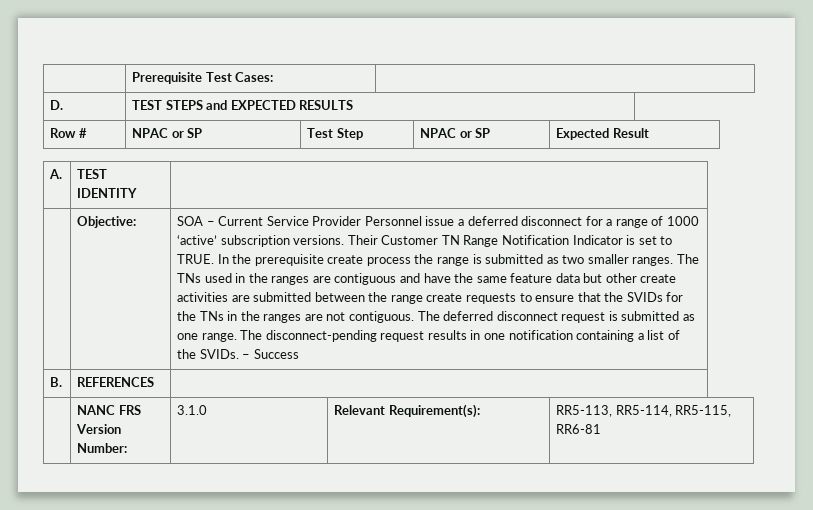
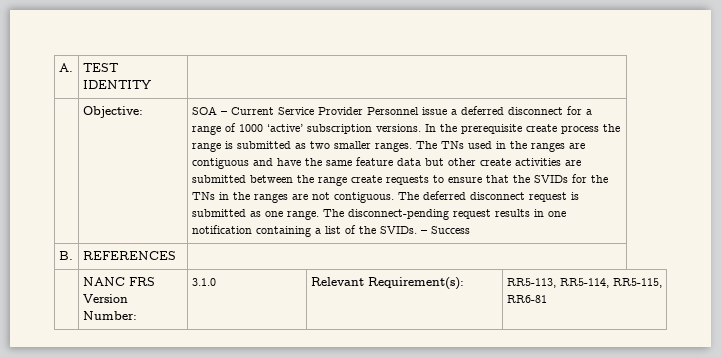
[132,72,274,84] [50,100,64,110] [132,100,354,110] [50,128,87,138] [132,128,203,138] [307,128,363,140] [420,128,491,138] [556,128,649,140] | Prerequisite Test Cases: | // D. | TEST STEPS and EXPECTED RESULTS // Row # | NPAC or SP | Test Step | NPAC or SP | Expected Result // -> (58, 67) none
[347,235,673,247] [177,254,215,264] Their Customer TN Range Notification Indicator is set to TRUE. -> (421, 128) none

